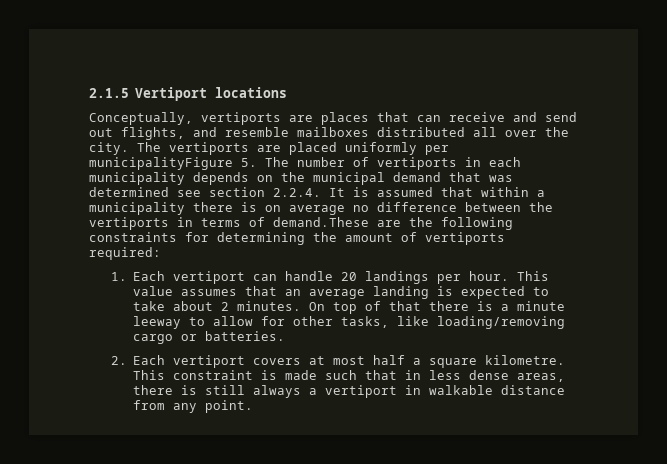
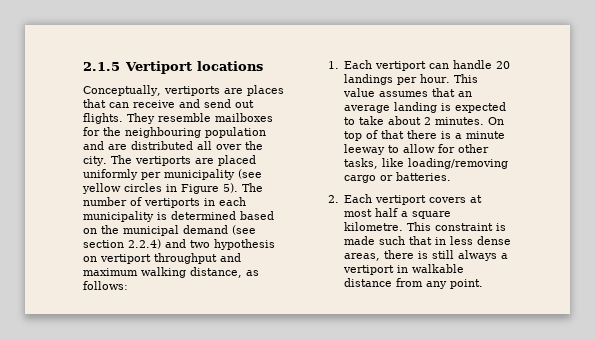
[121,127,369,140] flights, and resemble mailboxes -> [83,113,273,124] [83,127,266,138] [83,141,127,150] flights. They resemble mailboxes for the neighbouring population and are
[89,157,257,170] municipalityFigure 5. -> [164,169,262,180] [82,183,238,194] municipality (see yellow circles in Figure 5).
[193,172,249,185] depends -> [157,211,274,220] is determined based
[449,172,513,182] [89,187,545,197] [89,202,553,215] [89,217,513,230] [89,232,505,245] [89,247,161,260] that was determined see section 2.2.4. It is assumed that within a municipality there is on average no difference between the vertiports in terms of demand.These are the following constraints for determining the amount of vertiports required: -> [232,225,256,235] [83,239,275,250] [83,253,241,264] [83,267,259,278] [83,281,128,290] (see section 2.2.4) and two hypothesis on vertiport throughput and maximum walking distance, as follows:

